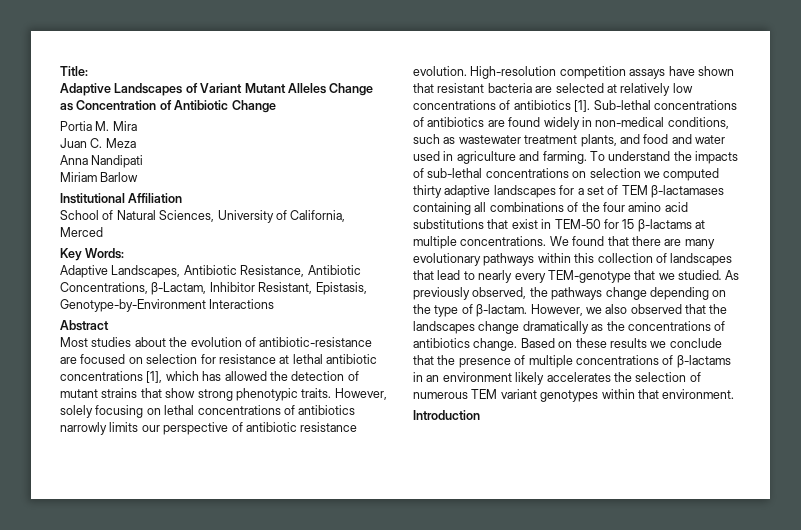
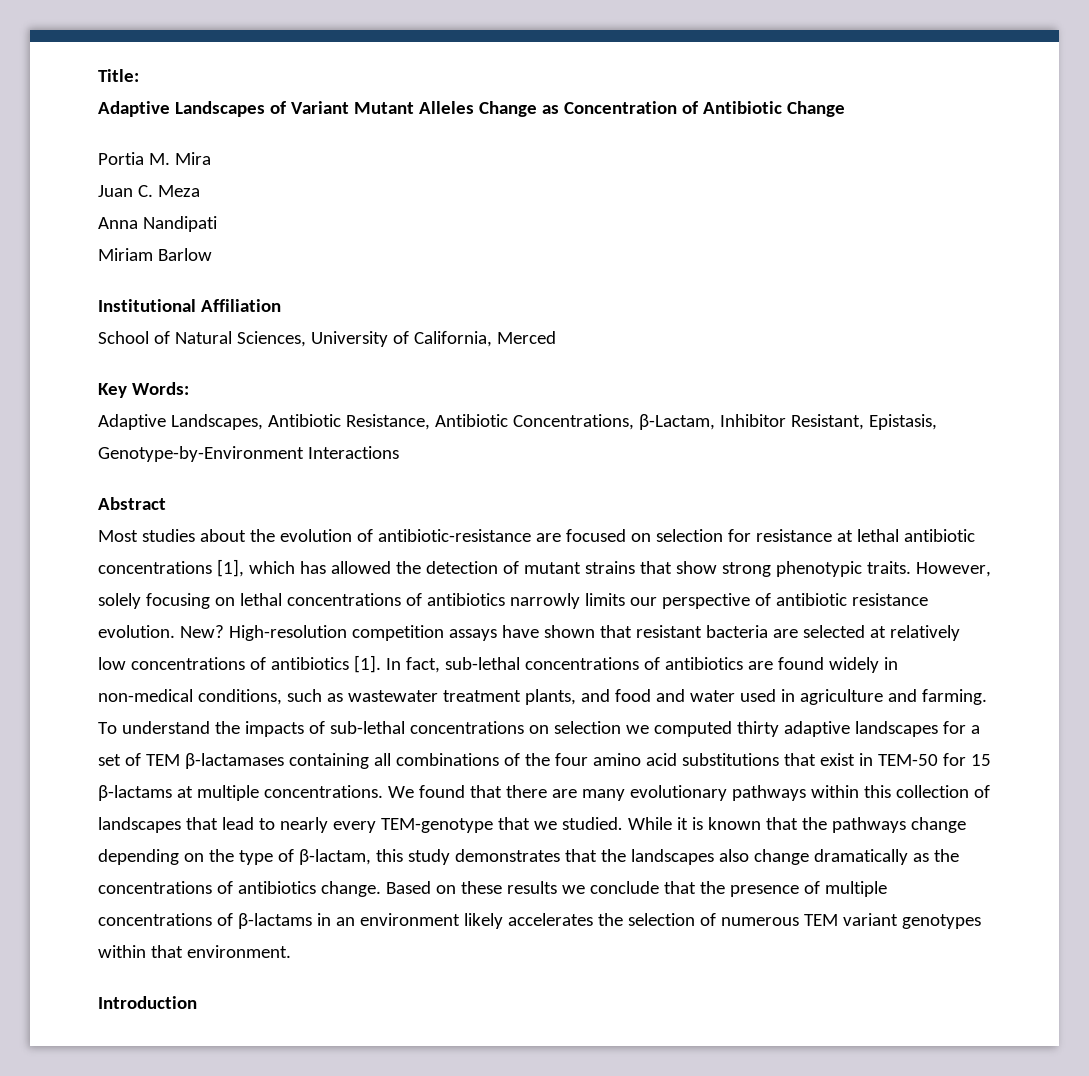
(467, 71) none -> [179,625,224,638] New?
[593,100,651,110] Sub-lethal -> [385,657,520,673] In fact, sub-lethal
[725,270,740,280] [413,287,527,300] As previously observed, -> [627,817,798,830] While it is known that
[476,304,682,317] β-lactam. However, we also observed -> [298,849,560,865] β-lactam, this study demonstrates
(475, 327) none -> [718,849,749,862] also

